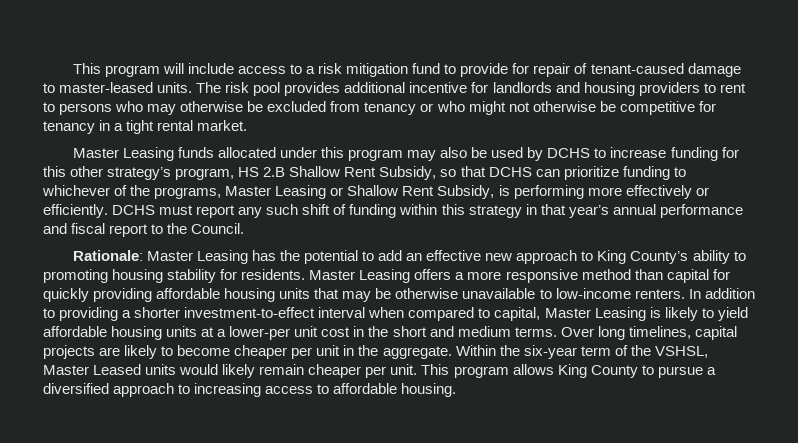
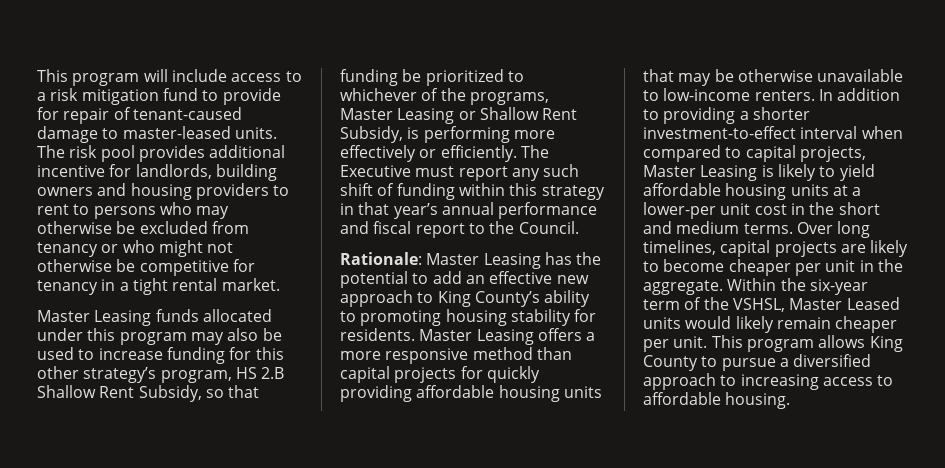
[492,82,552,93] landlords -> [135,164,277,181] [37,187,93,196] landlords, building owners
[527,147,591,161] by DCHS -> (74, 353) none
[488,166,670,180] DCHS can prioritize funding -> [340,69,504,86] funding be prioritized
[112,205,156,215] DCHS -> [520,145,549,158] [340,165,411,177] The Executive
(709, 276) none -> [394,367,457,383] projects
[494,307,541,321] capital, -> [745,145,866,162] capital projects,

